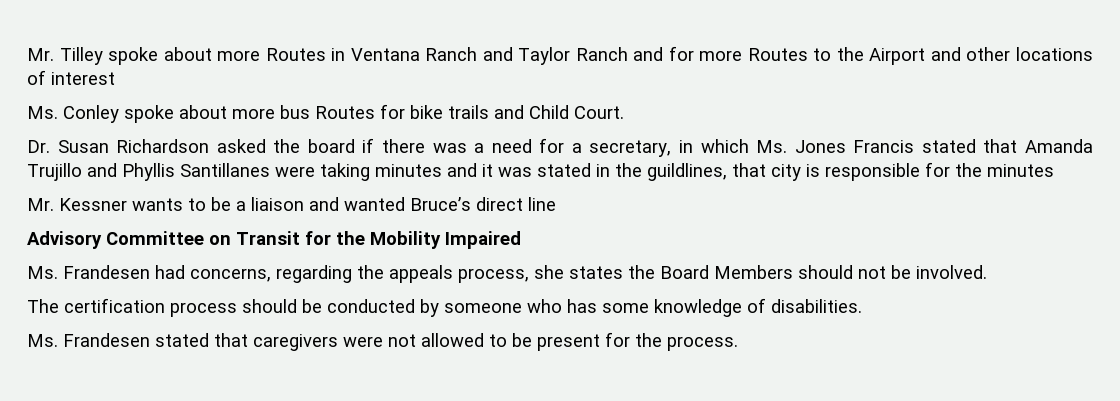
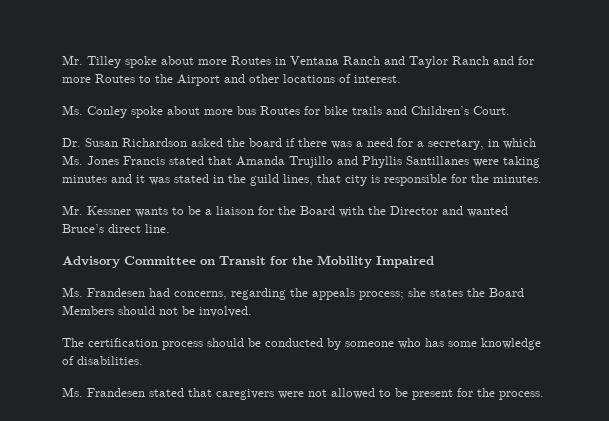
[51,72,115,85] interest -> [354,75,401,83] interest.
[529,105,569,119] Child -> [411,106,469,115] Children’s
[647,163,727,181] guildlines, -> [250,174,313,186] guild lines,
[987,164,1054,177] minutes -> [493,175,542,183] minutes.
(304, 204) none -> [258,206,438,217] for the Board with the Director
[528,197,556,211] line -> [145,224,170,233] line.
[458,268,529,283] process, -> [359,291,404,300] process;

